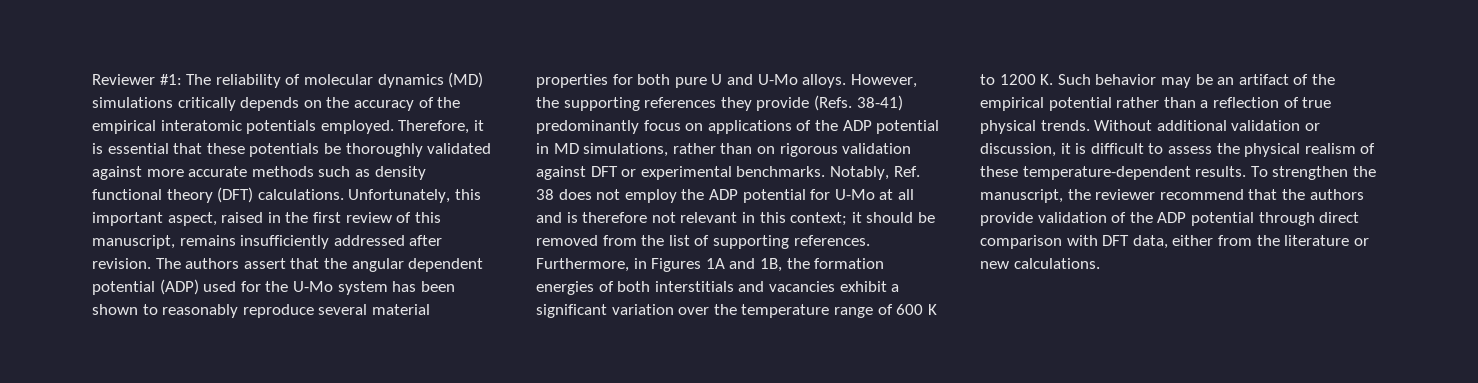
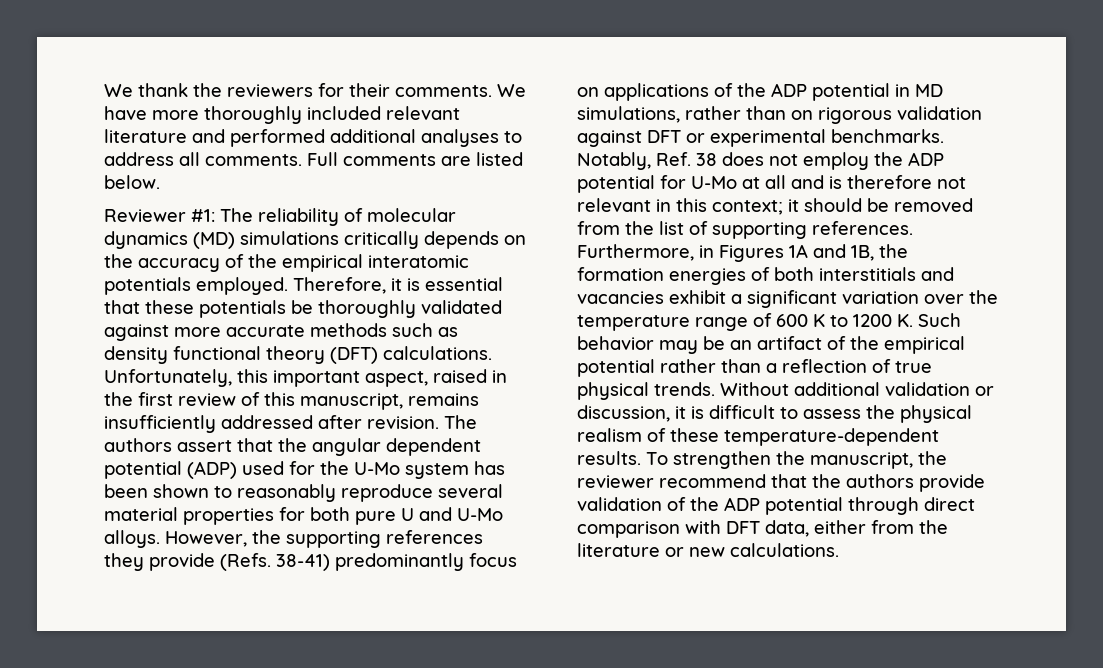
(92, 79) none -> [104,83,526,97] [104,106,460,124] [104,129,522,147] [104,152,523,166] [104,175,160,189] We thank the reviewers for their comments. We have more thoroughly included relevant literature and performed additional analyses to address all comments. Full comments are listed below. //

